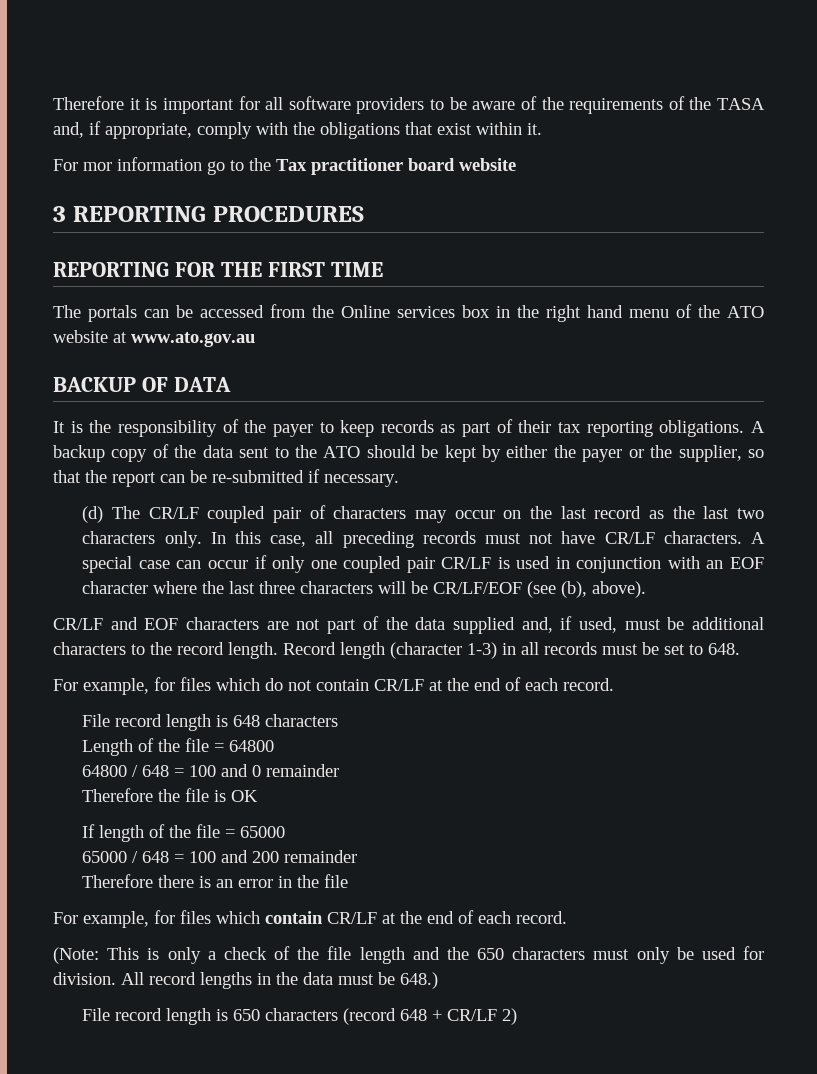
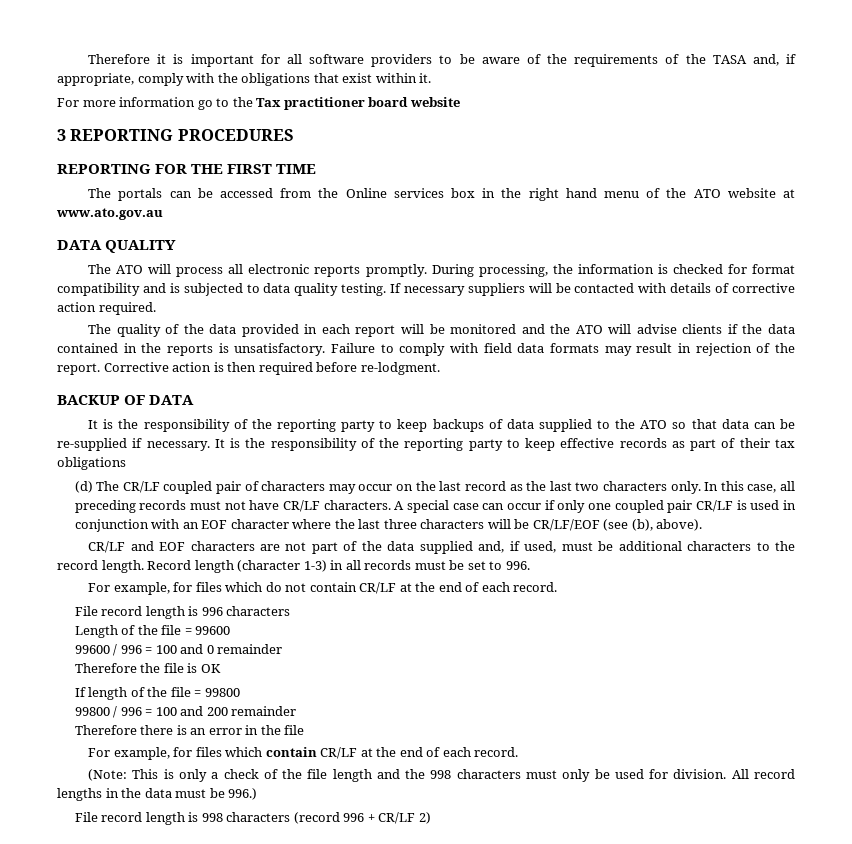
[83,162,112,171] mor -> [82,100,116,107] more
(255, 339) none -> [57,240,177,253] [88,264,795,277] [57,283,795,296] [57,302,156,315] [88,324,795,337] [57,343,795,356] [57,362,440,375] // DATA QUALITY // The ATO will process all electronic reports promptly. During processing, the information is checked for format compatibility and is subjected to data quality testing. If necessary suppliers will be contacted with details of corrective action required. // The quality of the data provided in each report will be monitored and the ATO will advise clients if the data contained in the reports is unsatisfactory. Failure to comply with field data formats may result in rejection of the report. Corrective action is then required before re-lodgment.
[272,420,375,437] payer to keep -> [276,419,795,432] [57,438,615,451] reporting party to keep backups of data supplied to the ATO so that data can be re-supplied if necessary. It is the responsibility of the reporting party to keep effective
[586,420,765,437] [53,444,765,462] [53,469,399,487] reporting obligations. A backup copy of the data sent to the ATO should be kept by either the payer or the supplier, so that the report can be re-submitted if necessary. -> [57,457,126,470] obligations
[708,643,740,655] 648. -> [505,561,530,570] 996.
[233,715,261,727] 648 -> [201,607,223,616] 996
[229,740,275,752] [82,765,170,777] 64800 // 64800 / 648 -> [195,626,231,635] [74,644,142,656] 99600 // 99600 / 996
[240,826,286,838] [82,851,170,863] 65000 // 65000 / 648 -> [204,688,240,697] [74,706,142,718] 99800 // 99800 / 996
[477,948,505,960] 650 -> [430,770,452,779] 998
[400,972,438,989] [82,1008,261,1025] 648.) // File record length is 650 -> [228,788,258,800] [74,812,223,825] 996.) // File record length is 998
[400,1009,428,1021] 648 -> [343,813,365,822] 996

